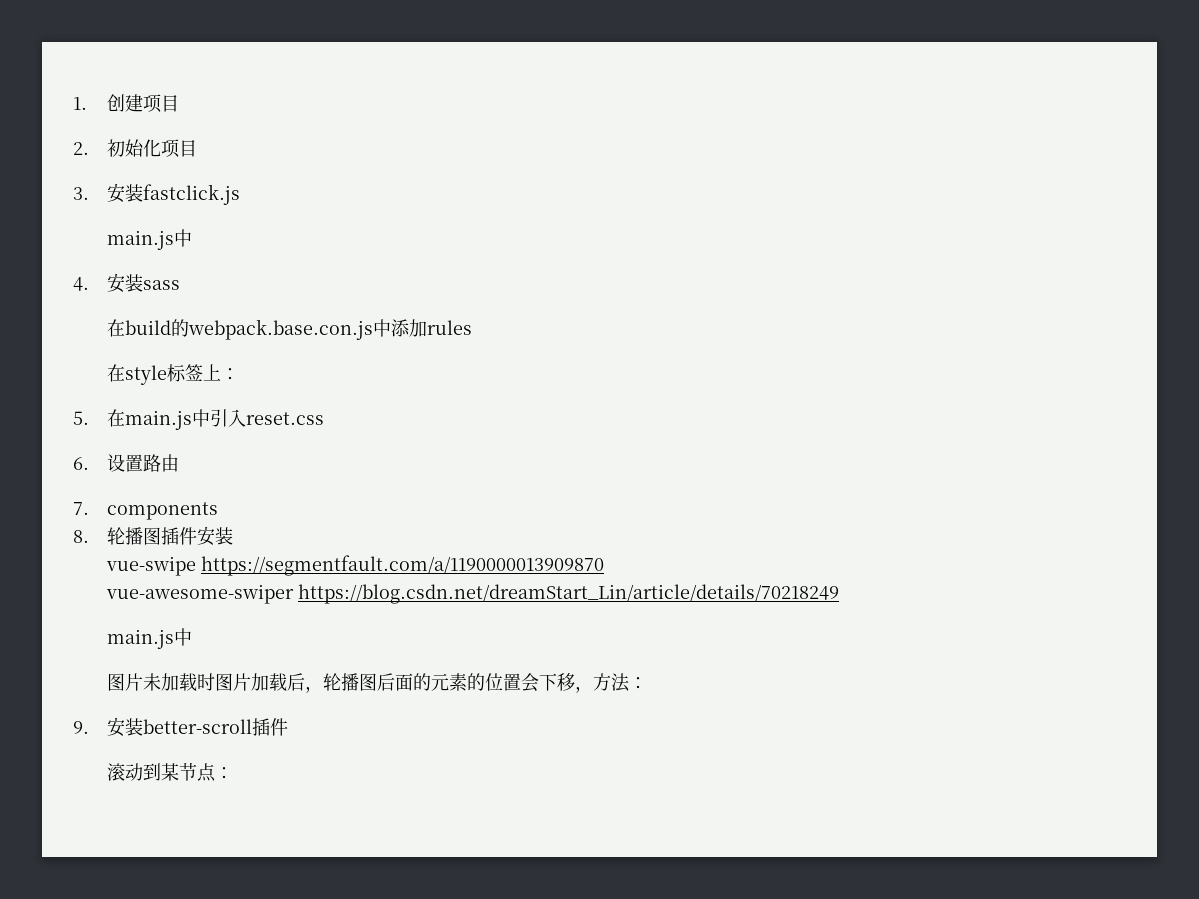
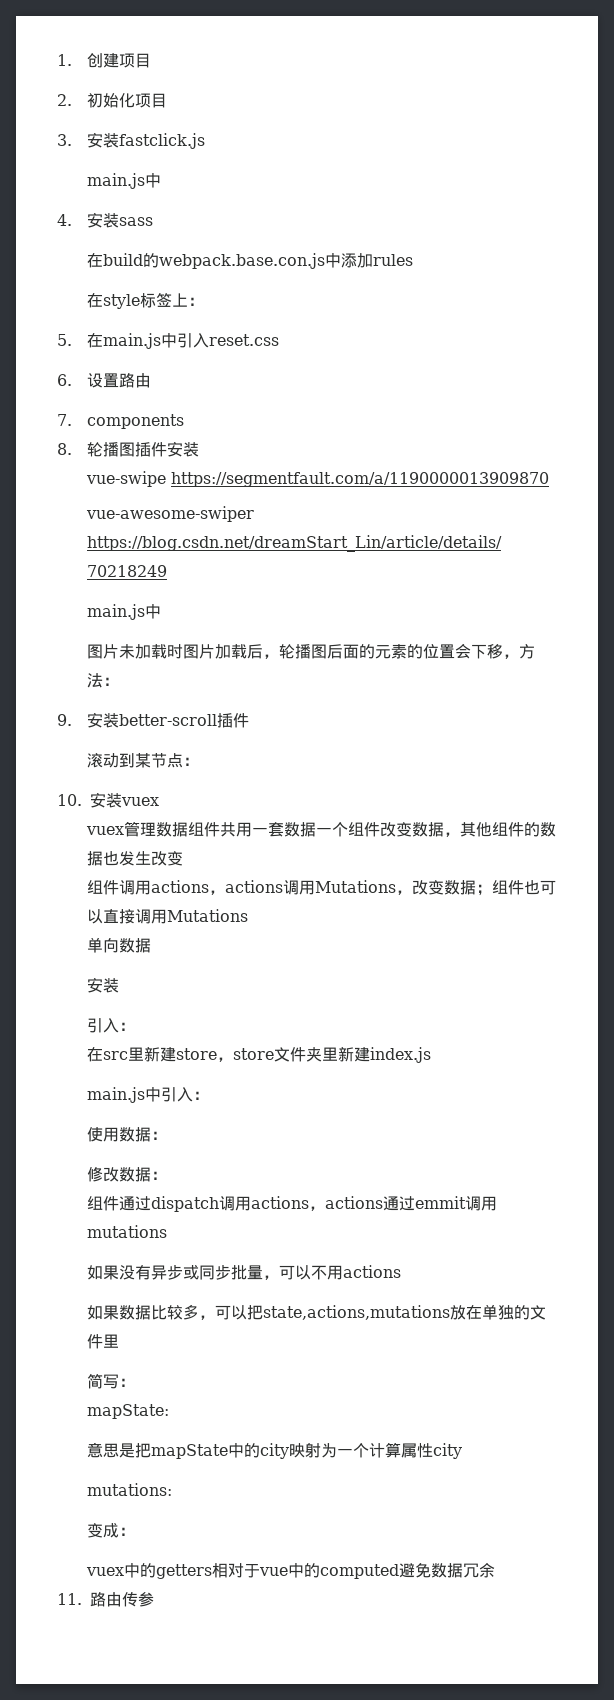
(233, 773) none -> [57,792,159,808] [85,821,556,837] [86,851,183,866] [86,880,556,896] [86,909,248,924] [86,937,151,953] [86,977,119,993] [86,1018,135,1033] [86,1046,431,1063] [86,1087,209,1103] [86,1127,167,1142] [86,1166,167,1182] [86,1196,497,1212] [86,1225,167,1238] [86,1265,401,1280] [86,1304,546,1320] [86,1334,119,1349] [86,1373,135,1389] [86,1404,169,1419] [86,1442,462,1459] [86,1483,172,1496] [86,1523,135,1538] [85,1563,495,1579] [57,1592,154,1607] // 10.安装vuex // vuex管理数据组件共用一套数据一个组件改变数据，其他组件的数据也发生改变 // 组件调用actions，actions调用Mutations，改变数据；组件也可以直接调用Mutations // 单向数据 // 安装 // 引入： // 在src里新建store，store文件夹里新建index.js // main.js中引入： // 使用数据： // 修改数据： // 组件通过dispatch调用actions，actions通过emmit调用mutations // 如果没有异步或同步批量，可以不用actions // 如果数据比较多，可以把state,actions,mutations放在单独的文件里 // 简写： // mapState: // 意思是把mapState中的city映射为一个计算属性city // mutations: // 变成： // vuex中的getters相对于vue中的computed避免数据冗余 // 11.路由传参

